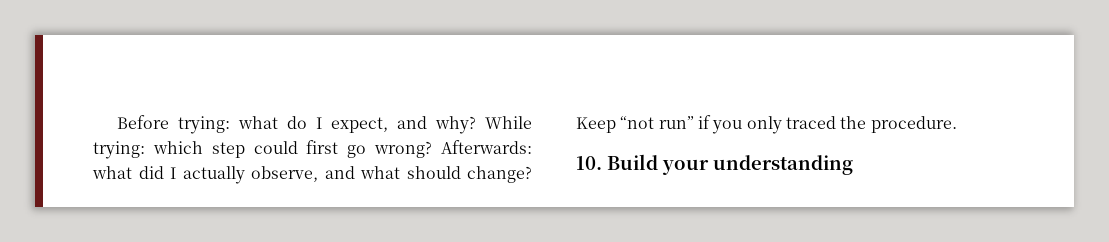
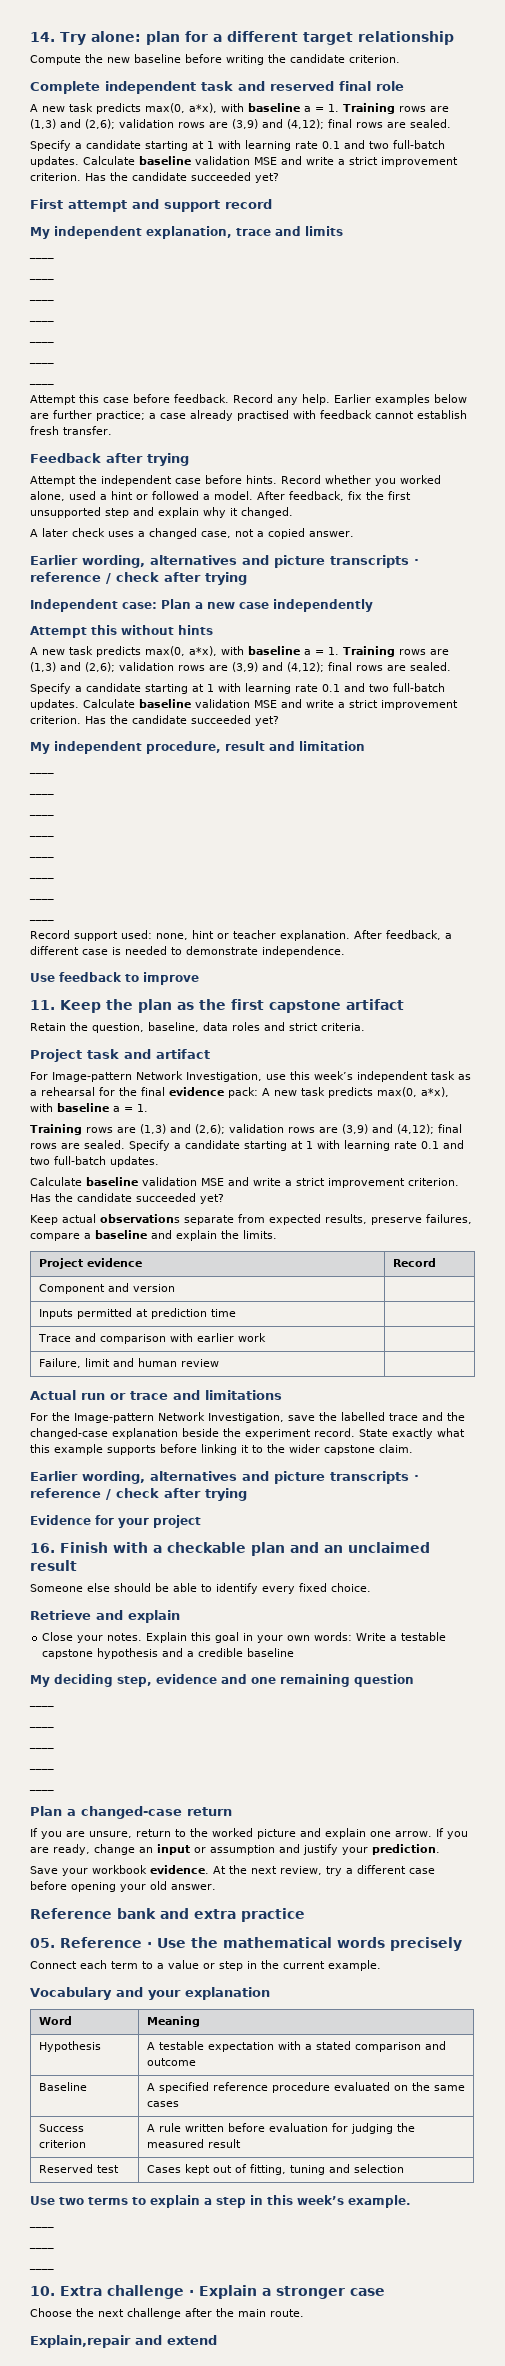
[117,115,532,134] [93,140,532,159] [92,166,532,184] [576,115,957,134] [576,154,853,175] Before trying: what do I expect, and why? While trying: which step could first go wrong? Afterwards: what did I actually observe, and what should change? Keep “not run” if you only traced the procedure. // 10. Build your understanding -> [30,31,454,45] [30,54,400,65] [30,81,404,94] [30,103,449,114] [30,119,451,129] [30,140,445,151] [30,156,458,167] [30,172,279,183] [30,199,272,212] [30,226,343,239] [29,256,54,259] [29,277,54,280] [29,298,54,301] [29,319,54,322] [29,340,54,343] [29,361,54,364] [29,382,54,385] [30,394,467,405] [30,410,467,421] [30,426,112,435] [30,453,189,466] [30,475,441,486] [30,491,411,501] [30,507,293,518] [30,528,354,539] [30,555,419,568] [30,572,247,585] [30,599,373,612] [30,625,213,638] [30,646,449,657] [30,662,451,672] [30,683,445,694] [30,699,458,710] [30,715,279,726] [30,741,365,754] [29,771,54,774] [29,792,54,795] [29,813,54,816] [29,834,54,837] [29,855,54,858] [29,876,54,879] [29,897,54,900] [29,918,54,921] [30,930,452,941] [30,946,345,957] [30,972,199,985] [30,999,404,1013] [30,1022,365,1033] [30,1049,210,1062] [30,1071,471,1082] [30,1087,449,1098] [30,1103,148,1112] [30,1124,462,1135] [30,1140,464,1151] [30,1156,159,1167] [30,1177,459,1188] [30,1193,224,1204] [30,1214,472,1225] [30,1230,277,1241] [38,1258,142,1269] [392,1258,436,1267] [38,1283,175,1294] [38,1308,236,1319] [37,1333,266,1344] [38,1358,219,1368] [30,1390,282,1400] [30,1412,465,1423] [30,1428,465,1439] [30,1444,413,1455] [30,1471,419,1484] [30,1488,247,1501] [30,1515,201,1528] [30,1542,430,1556] [30,1560,77,1571] [30,1583,371,1594] [30,1610,180,1623] [42,1632,447,1643] [42,1648,295,1659] [30,1674,414,1687] [29,1704,54,1707] [29,1725,54,1728] [29,1746,54,1749] [29,1767,54,1770] [29,1788,54,1791] [30,1806,232,1819] [30,1828,468,1839] [30,1844,440,1855] [30,1865,435,1876] [30,1881,216,1892] [30,1908,305,1922] [30,1937,462,1951] [30,1960,381,1971] [30,1987,270,2000] [38,2016,72,2025] [146,2016,200,2027] [38,2041,101,2052] [146,2041,446,2052] [146,2058,196,2066] [38,2082,87,2091] [146,2082,465,2093] [146,2101,179,2107] [38,2124,84,2132] [38,2140,86,2148] [146,2123,415,2134] [146,2139,241,2148] [38,2164,119,2173] [146,2164,404,2175] [30,2195,411,2208] [29,2225,54,2228] [29,2246,54,2249] [29,2267,54,2270] [30,2285,385,2299] [30,2308,304,2319] [30,2335,217,2348] 14. Try alone: plan for a different target relationship // Compute the new baseline before writing the candidate criterion. // Complete independent task and reserved final role // A new task predicts max(0, a*x), with baseline a = 1. Training rows are (1,3) and (2,6); validation rows are (3,9) and (4,12); final rows are sealed. // Specify a candidate starting at 1 with learning rate 0.1 and two full-batch updates. Calculate baseline validation MSE and write a strict improvement criterion. Has the candidate succeeded yet? // First attempt and support record // My independent explanation, trace and limits // ____ // ____ // ____ // ____ // ____ // ____ // ____ // Attempt this case before feedback. Record any help. Earlier examples below are further practice; a case already practised with feedback cannot establish fresh transfer. // Feedback after trying // Attempt the independent case before hints. Record whether you worked alone, used a hint or followed a model. After feedback, fix the first unsupported step and explain why it changed. // A later check uses a changed case, not a copied answer. // Earlier wording, alternatives and picture transcripts · reference / check after trying // Independent case: Plan a new case independently // Attempt this without hints // A new task predicts max(0, a*x), with baseline a = 1. Training rows are (1,3) and (2,6); validation rows are (3,9) and (4,12); final rows are sealed. // Specify a candidate starting at 1 with learning rate 0.1 and two full-batch updates. Calculate baseline validation MSE and write a strict improvement criterion. Has the candidate succeeded yet? // My independent procedure, result and limitation // ____ // ____ // ____ // ____ // ____ // ____ // ____ // ____ // Record support used: none, hint or teacher explanation. After feedback, a different case is needed to demonstrate independence. // Use feedback to improve // 11. Keep the plan as the first capstone artifact // Retain the question, baseline, data roles and strict criteria. // Project task and artifact // For Image-pattern Network Investigation, use this week’s independent task as a rehearsal for the final evidence pack: A new task predicts max(0, a*x), with baseline a = 1. // Training rows are (1,3) and (2,6); validation rows are (3,9) and (4,12); final rows are sealed. Specify a candidate starting at 1 with learning rate 0.1 and two full-batch updates. // Calculate baseline validation MSE and write a strict improvement criterion. Has the candidate succeeded yet? // Keep actual observations separate from expected results, preserve failures, compare a baseline and explain the limits. // Project evidence | Record // Component and version | // Inputs permitted at prediction time | // Trace and comparison with earlier work | // Failure, limit and human review | // Actual run or trace and limitations // For the Image-pattern Network Investigation, save the labelled trace and the changed-case explanation beside the experiment record. State exactly what this example supports before linking it to the wider capstone claim. // Earlier wording, alternatives and picture transcripts · reference / check after trying // Evidence for your project // 16. Finish with a checkable plan and an unclaimed result // Someone else should be able to identify every fixed choice. // Retrieve and explain // Close your notes. Explain this goal in your own words: Write a testable capstone hypothesis and a credible baseline // My deciding step, evidence and one remaining question // ____ // ____ // ____ // ____ // ____ // Plan a changed-case return // If you are unsure, return to the worked picture and explain one arrow. If you are ready, change an input or assumption and justify your prediction. // Save your workbook evidence. At the next review, try a different case before opening your old answer. // Reference bank and extra practice // 05. Reference · Use the mathematical words precisely // Connect each term to a value or step in the current example. // Vocabulary and your explanation // Word | Meaning // Hypothesis | A testable expectation with a stated comparison and outcome // Baseline | A specified reference procedure evaluated on the same cases // Success criterion | A rule written before evaluation for judging the measured result // Reserved test | Cases kept out of fitting, tuning and selection // Use two terms to explain a step in this week’s example. // ____ // ____ // ____ // 10. Extra challenge · Explain a stronger case // Choose the next challenge after the main route. // Explain,repair and extend

